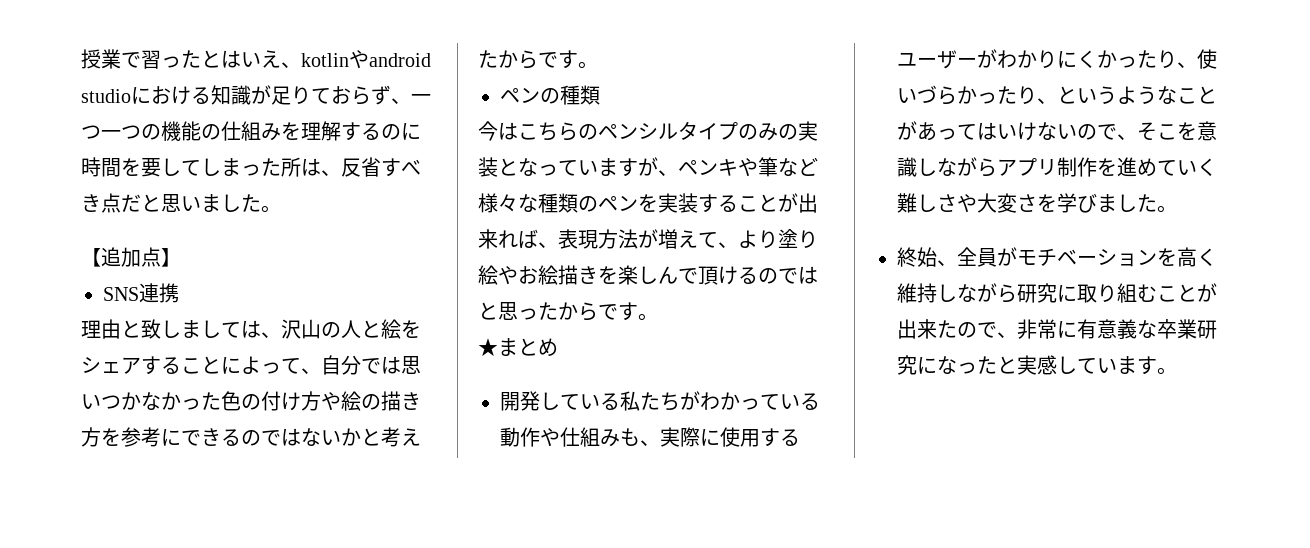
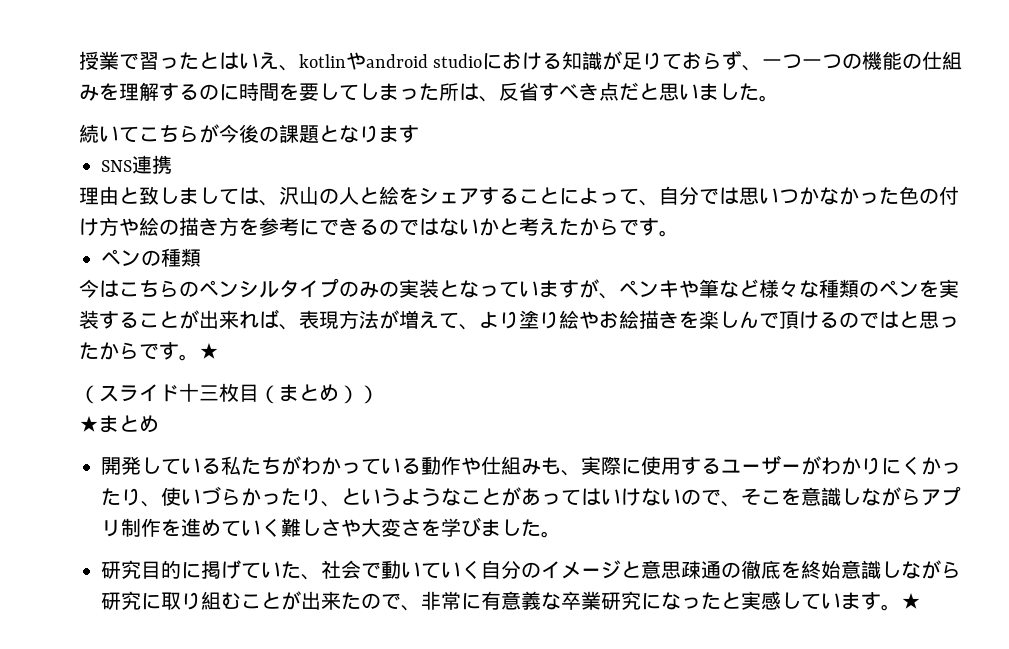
[81,247,181,267] 【追加点】 -> [79,124,419,143] 続いてこちらが今後の課題となります
(658, 317) none -> [199,343,219,359] [79,383,379,404] ★ // （スライド十三枚目（まとめ））
[897,247,1217,267] [897,283,937,303] 終始、全員がモチベーションを高く維持 -> [101,560,881,580] 研究目的に掲げていた、社会で動いていく自分のイメージと意思疎通の徹底を終始意識
(1177, 371) none -> [901,593,921,609] ★

